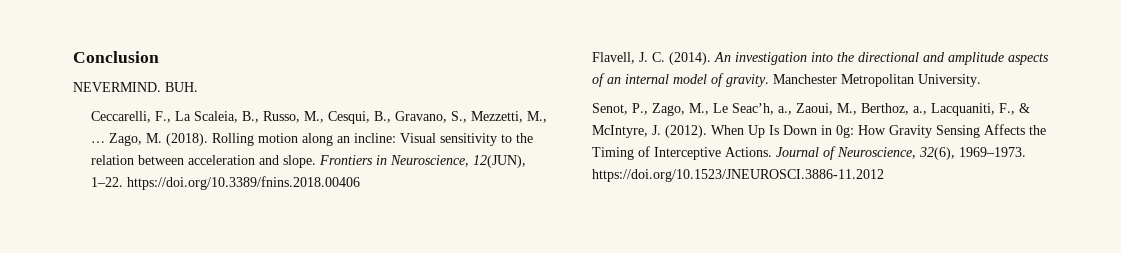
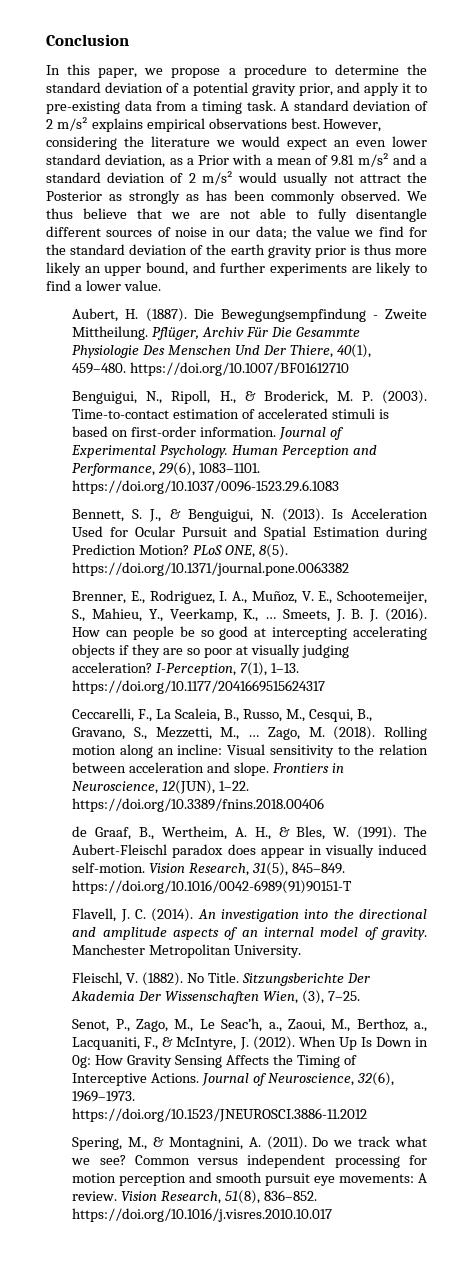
[73,82,198,92] NEVERMIND. BUH. -> [46,64,427,78] [46,82,427,96] [46,100,428,114] [46,117,382,132] [46,136,427,150] [46,153,427,168] [46,171,428,186] [46,190,427,204] [46,208,427,222] [46,226,427,240] [46,244,428,258] [46,262,428,276] [46,280,161,291] [72,308,427,322] [72,326,360,340] [72,344,371,358] [72,362,350,376] [72,390,428,404] [72,408,389,419] [72,426,344,440] [71,445,377,458] [72,462,261,476] [72,480,340,494] [72,508,429,522] [72,526,427,540] [72,544,288,558] [72,562,350,576] [72,590,428,604] [72,608,428,622] [72,626,428,640] [72,644,349,658] [72,662,299,676] [72,680,326,694] In this paper, we propose a procedure to determine the standard deviation of a potential gravity prior, and apply it to pre-existing data from a timing task. A standard deviation of 2 m/s² explains empirical observations best. However, considering the literature we would expect an even lower standard deviation, as a Prior with a mean of 9.81 m/s² and a standard deviation of 2 m/s² would usually not attract the Posterior as strongly as has been commonly observed. We thus believe that we are not able to fully disentangle different sources of noise in our data; the value we find for the standard deviation of the earth gravity prior is thus more likely an upper bound, and further experiments are likely to find a lower value. // Aubert, H. (1887). Die Bewegungsempfindung - Zweite Mittheilung. Pflüger, Archiv Für Die Gesammte Physiologie Des Menschen Und Der Thiere, 40(1), 459–480. https://doi.org/10.1007/BF01612710 // Benguigui, N., Ripoll, H., & Broderick, M. P. (2003). Time-to-contact estimation of accelerated stimuli is based on first-order information. Journal of Experimental Psychology. Human Perception and Performance, 29(6), 1083–1101. https://doi.org/10.1037/0096-1523.29.6.1083 // Bennett, S. J., & Benguigui, N. (2013). Is Acceleration Used for Ocular Pursuit and Spatial Estimation during Prediction Motion? PLoS ONE, 8(5). https://doi.org/10.1371/journal.pone.0063382 // Brenner, E., Rodriguez, I. A., Muñoz, V. E., Schootemeijer, S., Mahieu, Y., Veerkamp, K., … Smeets, J. B. J. (2016). How can people be so good at intercepting accelerating objects if they are so poor at visually judging acceleration? I-Perception, 7(1), 1–13. https://doi.org/10.1177/2041669515624317
(360, 183) none -> [72,826,427,840] [72,844,427,858] [72,862,345,876] [72,880,353,894] // de Graaf, B., Wertheim, A. H., & Bles, W. (1991). The Aubert-Fleischl paradox does appear in visually induced self-motion. Vision Research, 31(5), 845–849. https://doi.org/10.1016/0042-6989(91)90151-T
(981, 80) none -> [72,972,370,986] [71,990,360,1004] // Fleischl, V. (1882). No Title. Sitzungsberichte Der Akademia Der Wissenschaften Wien, (3), 7–25.
(884, 175) none -> [72,1136,427,1150] [71,1154,427,1168] [72,1172,427,1186] [72,1190,317,1204] [72,1208,333,1222] // Spering, M., & Montagnini, A. (2011). Do we track what we see? Common versus independent processing for motion perception and smooth pursuit eye movements: A review. Vision Research, 51(8), 836–852. https://doi.org/10.1016/j.visres.2010.10.017

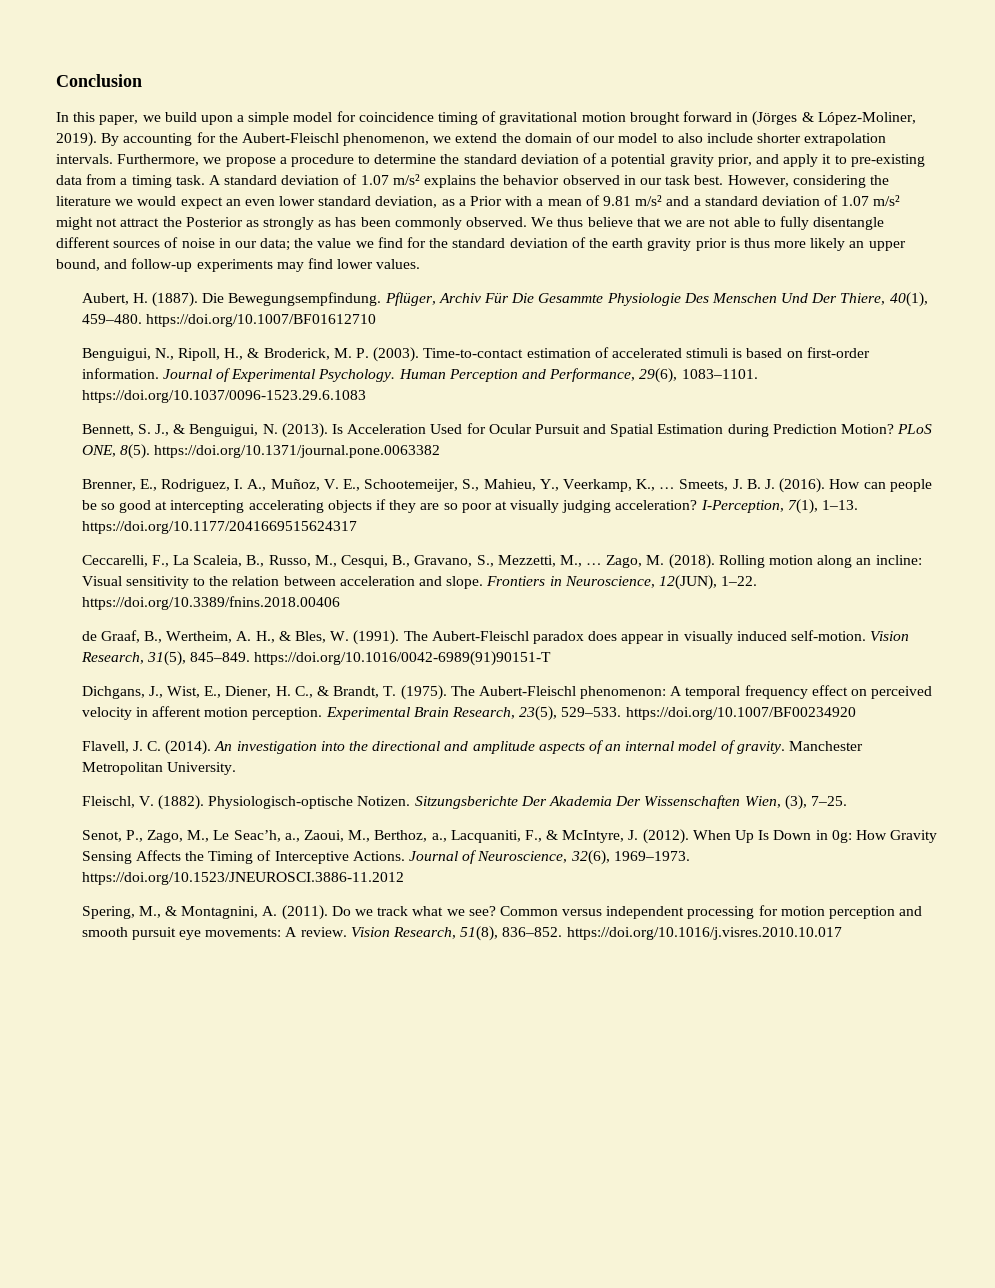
(164, 71) none -> [164,111,916,126] [56,132,887,147] [56,154,222,166] build upon a simple model for coincidence timing of gravitational motion brought forward in (Jörges & López-Moliner, 2019). By accounting for the Aubert-Fleischl phenomenon, we extend the domain of our model to also include shorter extrapolation intervals. Furthermore, we
[46,119,53,129] 2 -> [360,175,389,185] 1.07
[146,118,287,132] empirical observations -> [480,175,691,185] the behavior observed in our task
[188,171,329,186] 2 m/s² would usually -> [841,195,901,206] [56,217,93,230] 1.07 m/s² might
[220,262,428,276] [46,280,161,291] further experiments are likely to find a lower value. -> [131,258,421,272] follow-up experiments may find lower values.
[220,308,427,322] [72,326,149,340] Bewegungsempfindung - Zweite Mittheilung. -> [228,292,382,306] Bewegungsempfindung.
(353, 887) none -> [81,685,933,700] [81,706,856,721] // Dichgans, J., Wist, E., Diener, H. C., & Brandt, T. (1975). The Aubert-Fleischl phenomenon: A temporal frequency effect on perceived velocity in afferent motion perception. Experimental Brain Research, 23(5), 529–533. https://doi.org/10.1007/BF00234920
[186,972,239,983] No Title. -> [208,796,411,809] Physiologisch-optische Notizen.

